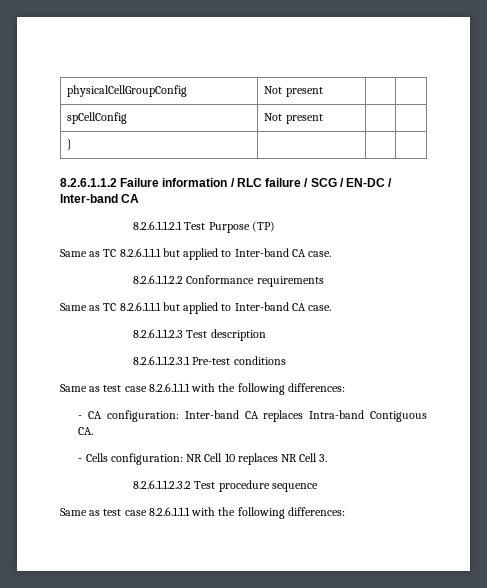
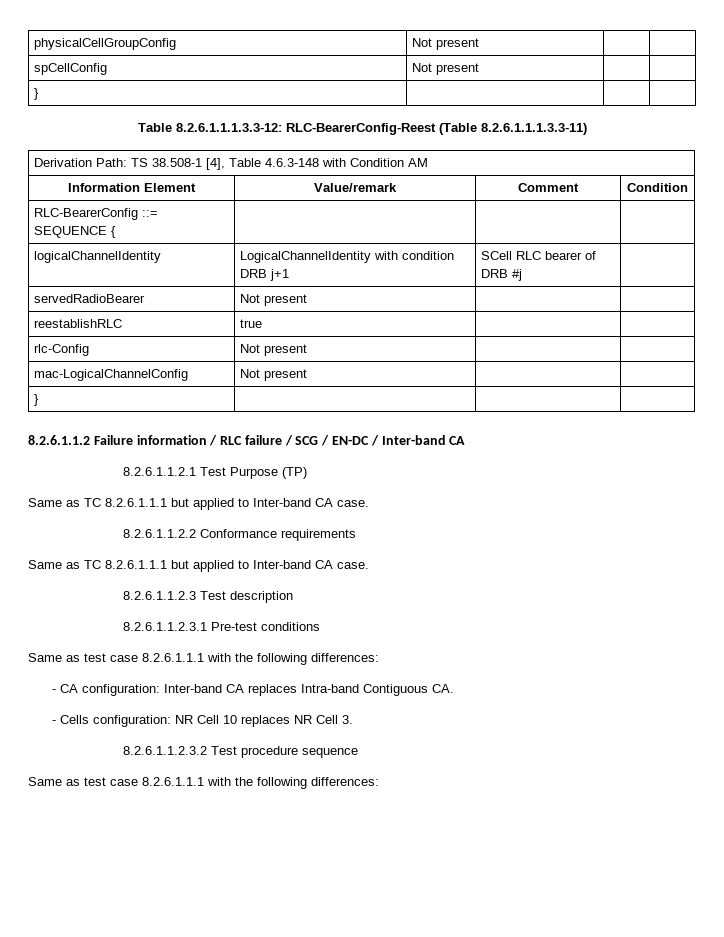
(73, 144) none -> [137,123,587,135] [34,158,429,170] [68,183,196,192] [314,183,397,192] [518,183,579,192] [627,183,688,192] [34,208,159,220] [34,226,117,238] [34,251,162,263] [240,251,455,263] [240,269,290,281] [481,251,597,260] [481,269,523,281] [34,294,146,303] [240,294,308,306] [34,319,123,328] [240,319,263,328] [34,344,90,356] [240,344,308,356] [34,369,189,381] [240,369,308,381] [34,394,40,406] // Table 8.2.6.1.1.1.3.3-12: RLC-BearerConfig-Reest (Table 8.2.6.1.1.1.3.3-11) // Derivation Path: TS 38.508-1 [4], Table 4.6.3-148 with Condition AM // Information Element | Value/remark | Comment | Condition // RLC-BearerConfig ::= SEQUENCE { | | | // logicalChannelIdentity | LogicalChannelIdentity with condition DRB j+1 | SCell RLC bearer of DRB #j | // servedRadioBearer | Not present | | // reestablishRLC | true | | // rlc-Config | Not present | | // mac-LogicalChannelConfig | Not present | | // } | | |

